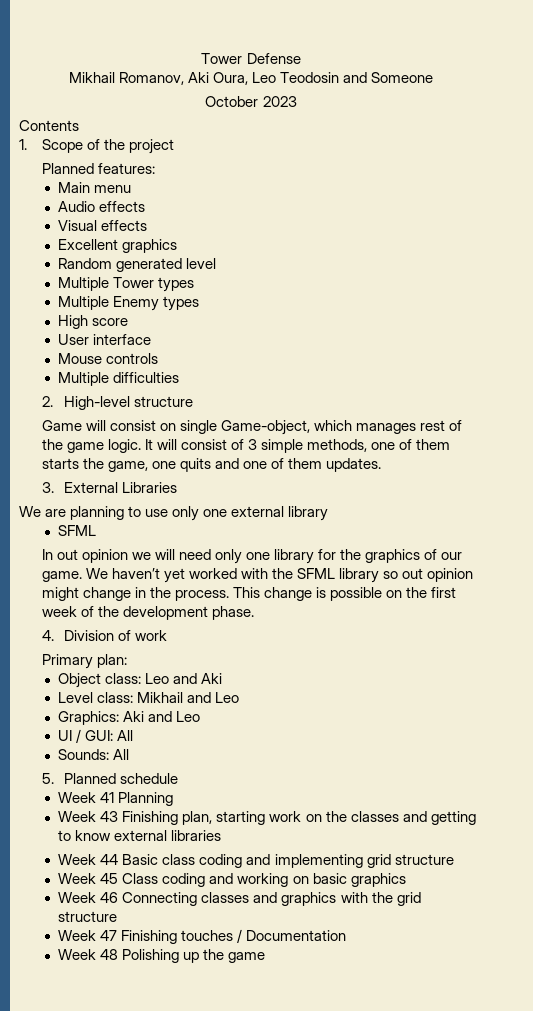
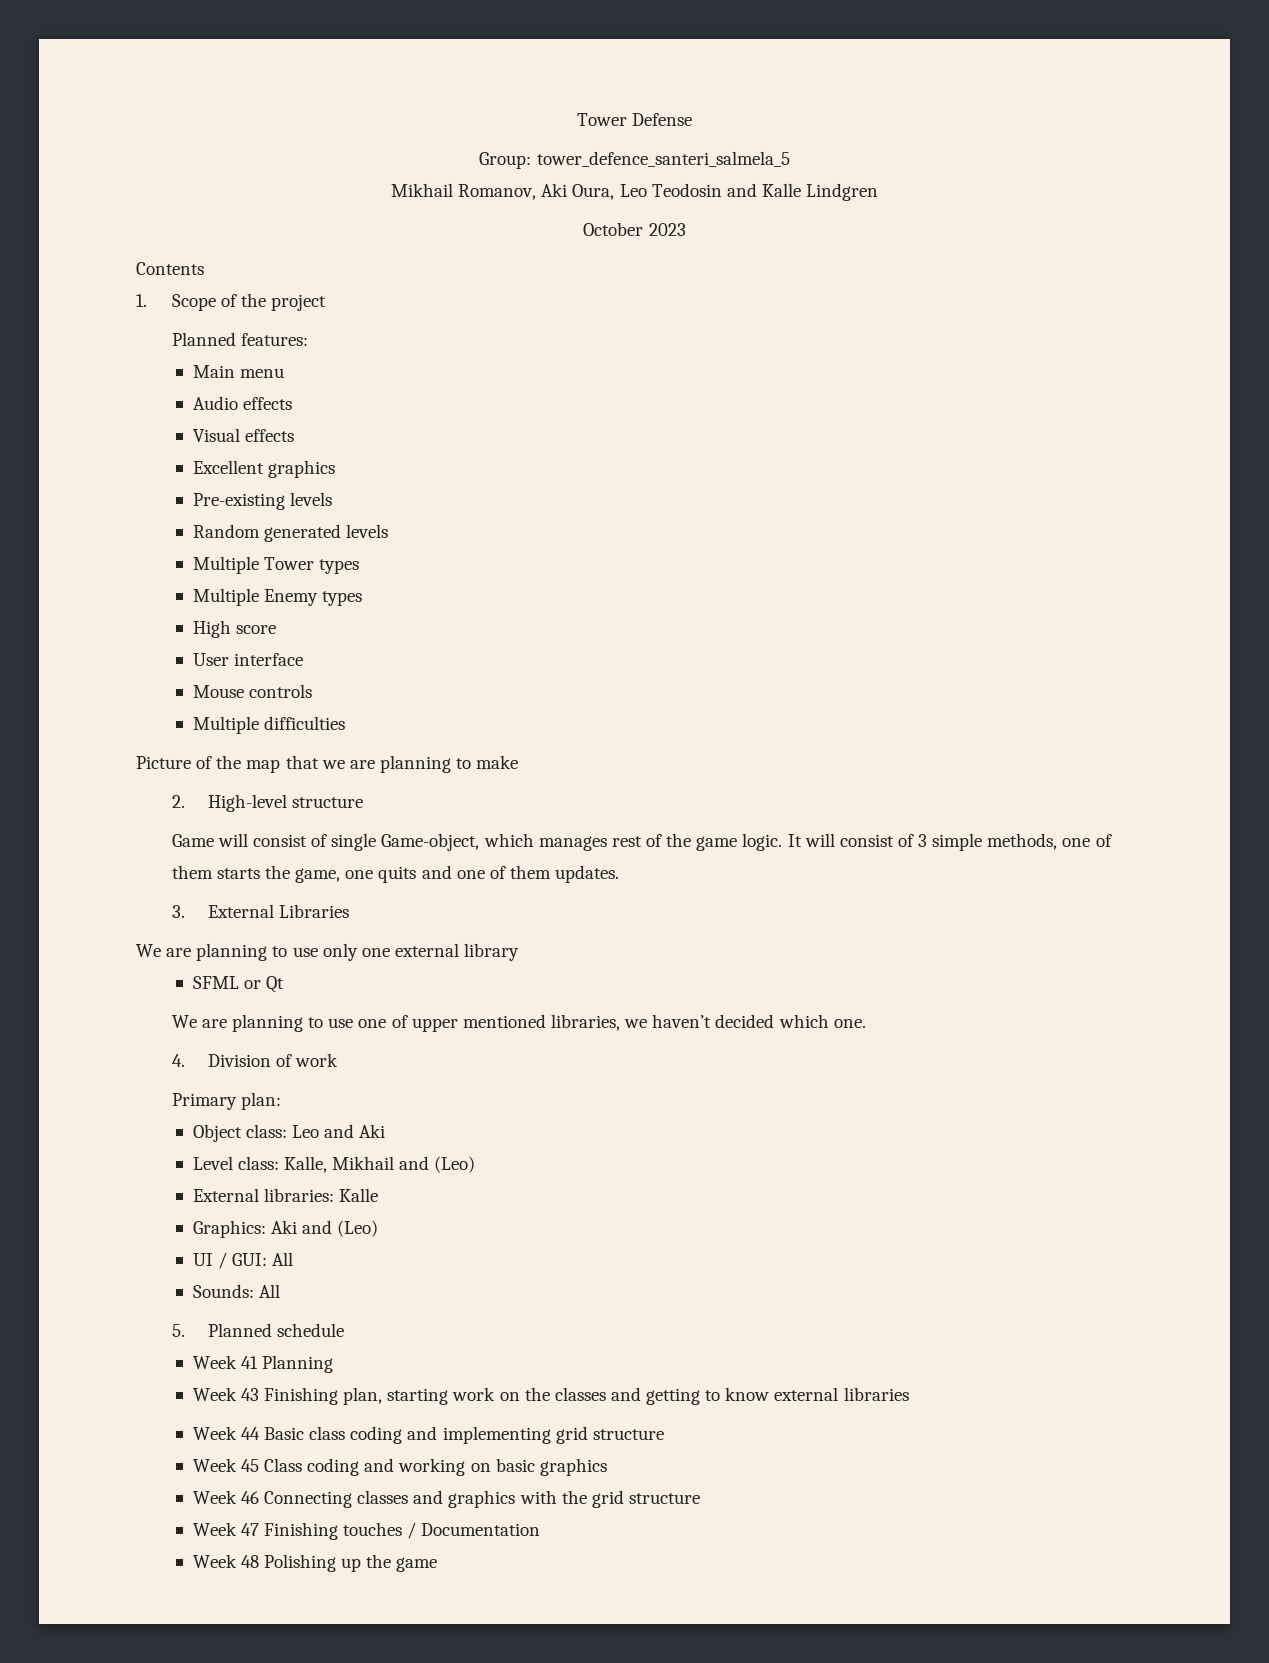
(301, 58) none -> [479,151,790,169] // Group: tower_defence_santeri_salmela_5
[371,72,434,83] Someone -> [761,183,879,201] Kalle Lindgren
(178, 246) none -> [192,492,332,510] // Pre-existing levels
[186,258,217,269] level -> [345,524,388,538] levels
(180, 377) none -> [136,755,519,773] // Picture of the map that we are planning to make
[159,423,176,431] on -> [311,834,328,847] of
[41,549,463,564] [41,568,474,583] [41,587,457,601] [41,606,254,620] // In out opinion we will need only one library for the graphics of our game. We haven’t yet worked with the SFML library so out opinion might change in the process. This change is possible on the first week of the development phase. -> [243,976,284,993] [171,1014,866,1032] or Qt // We are planning to use one of upper mentioned libraries, we haven’t decided which one.
(134, 697) none -> [283,1156,327,1173] Kalle,
[215,692,240,703] Leo -> [434,1156,476,1173] [192,1188,378,1202] (Leo) // External libraries: Kalle
[176,711,201,722] Leo -> [337,1220,379,1237] (Leo)

